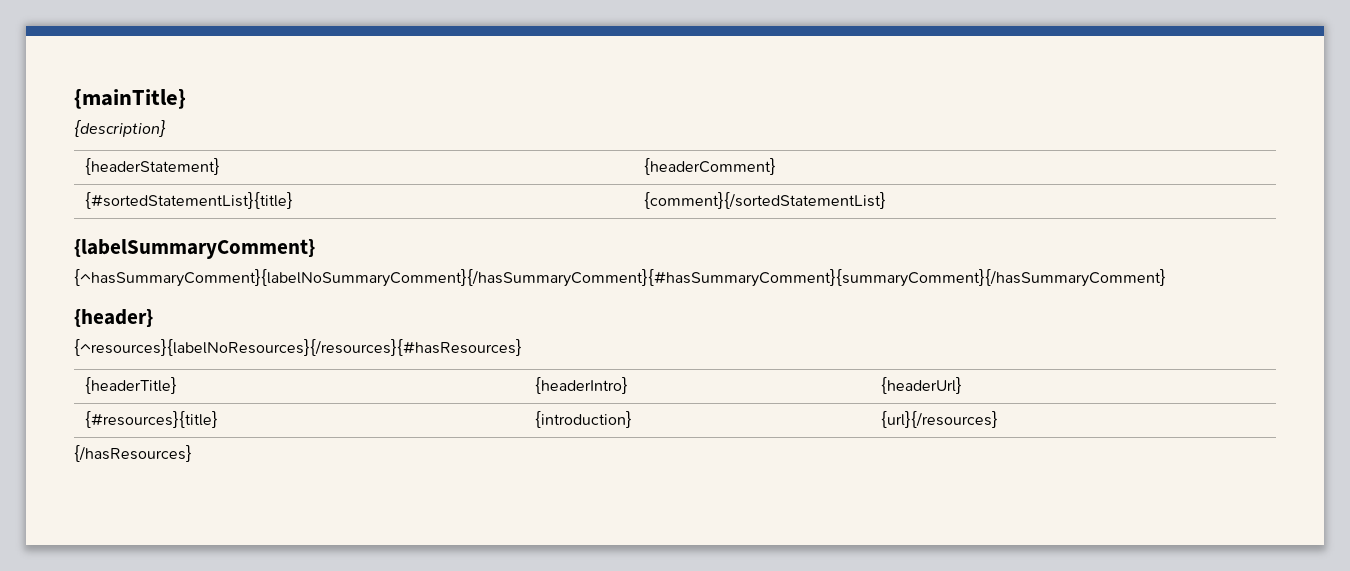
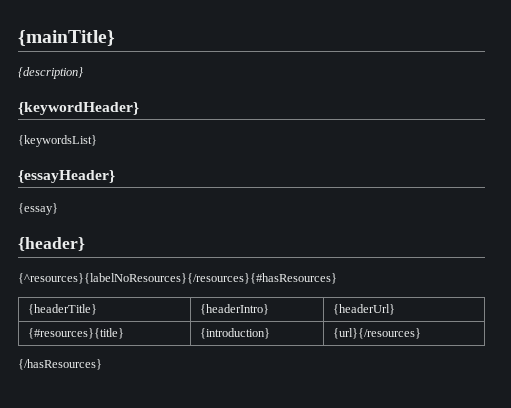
[85,158,221,175] [644,158,777,175] [85,192,294,209] [644,192,887,209] [74,239,315,259] [74,269,1166,287] // {headerStatement} | {headerComment} // {#sortedStatementList}{title} | {comment}{/sortedStatementList} // {labelSummaryComment} // {^hasSummaryComment}{labelNoSummaryComment}{/hasSummaryComment}{#hasSummaryComment}{summaryComment}{/hasSummaryComment} -> [18,102,139,115] [18,135,97,147] [18,170,115,183] [18,203,58,215] // {keywordHeader} // {keywordsList} // {essayHeader} // {essay}

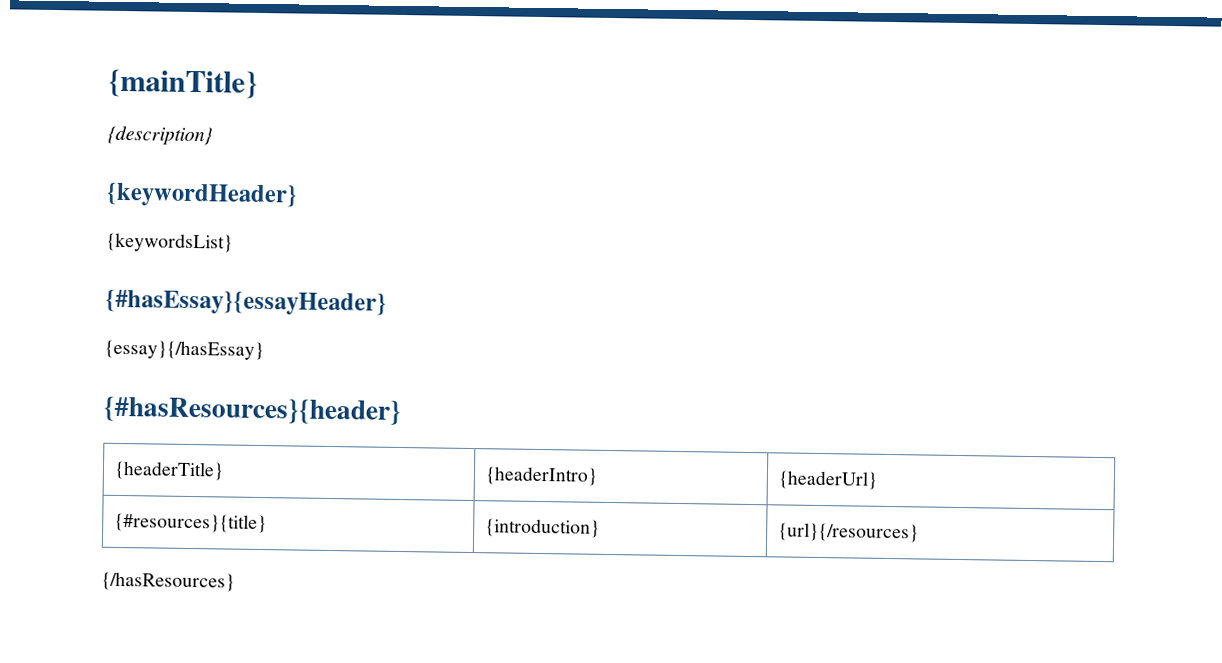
[18,170,115,183] [18,203,58,215] [18,237,85,251] [18,273,337,284] {essayHeader} // {essay} // {header} // {^resources}{labelNoResources}{/resources}{#hasResources} -> [105,288,387,316] [104,339,264,361] [103,395,401,425] {#hasEssay}{essayHeader} // {essay}{/hasEssay} // {#hasResources}{header}

